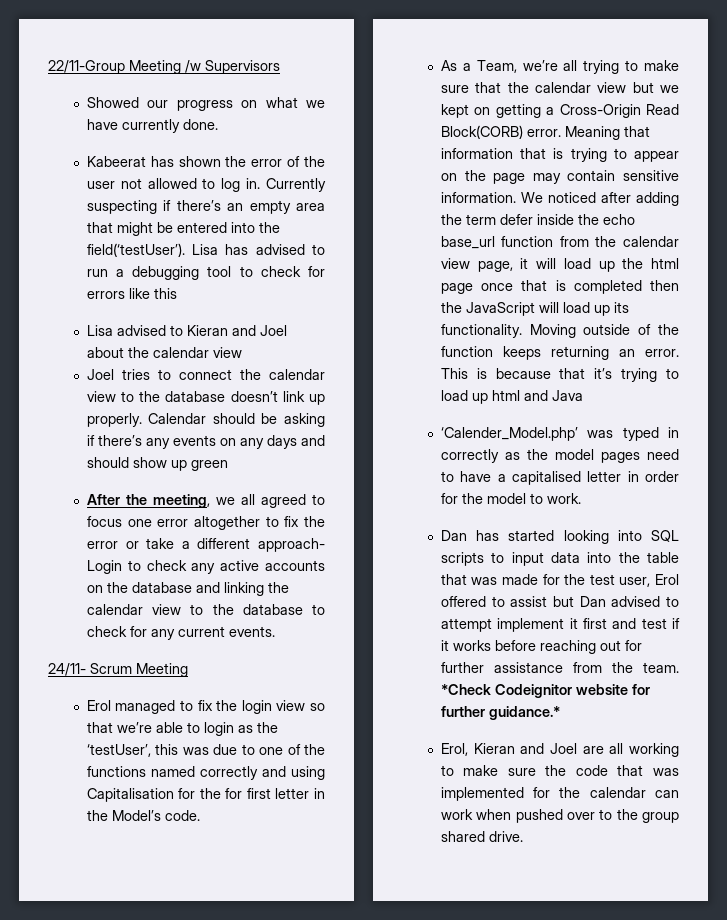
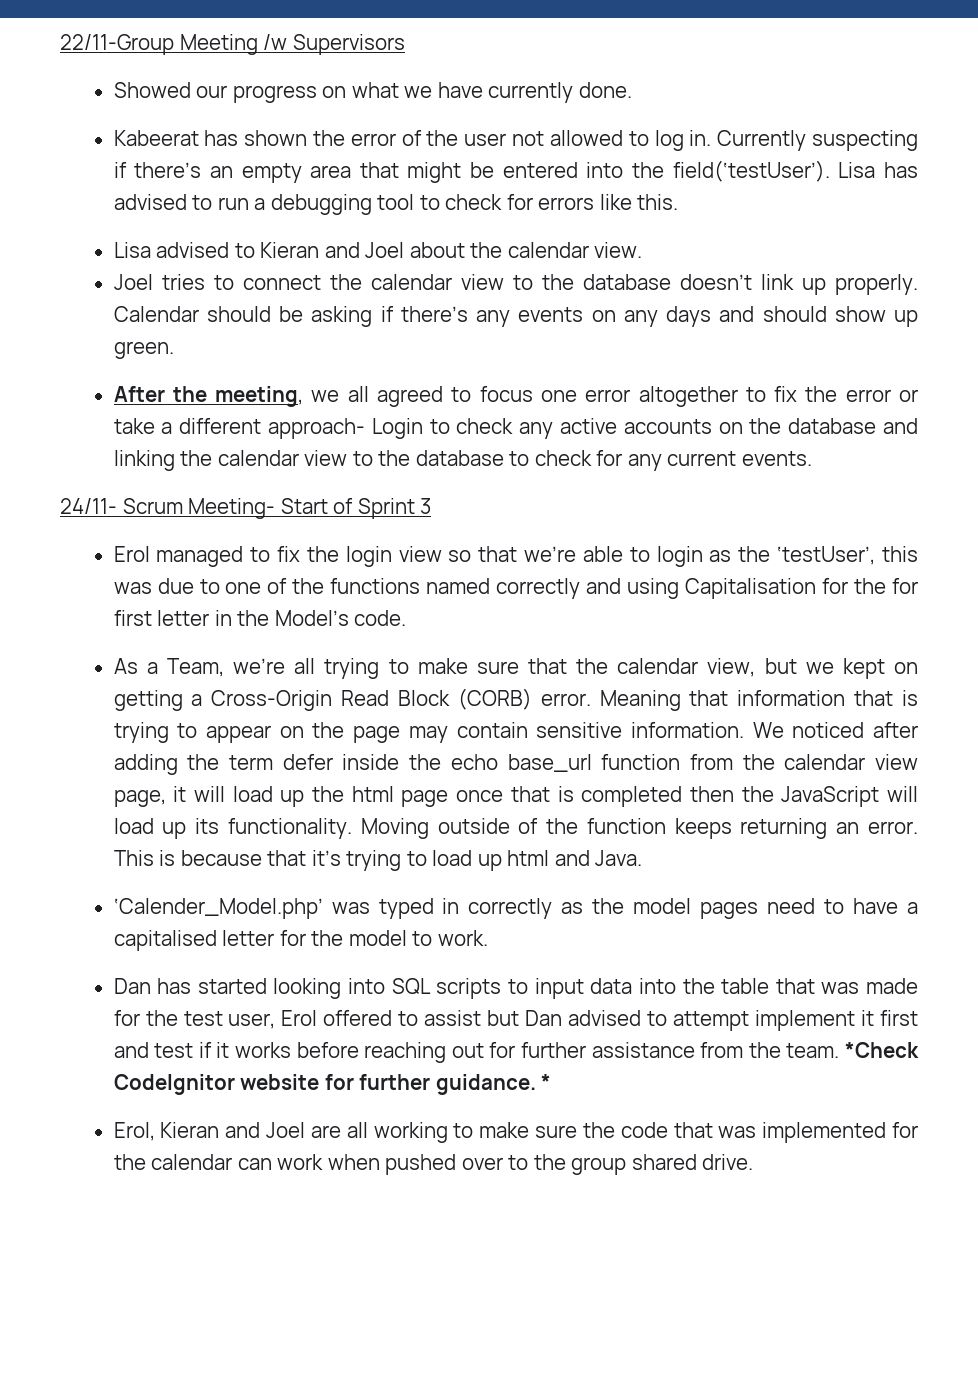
[153,288,177,299] this -> [637,194,679,210] this.
[212,347,242,358] view -> [594,242,643,258] view.
[190,460,228,471] green -> [113,341,174,359] green.
[136,663,188,677] Meeting -> [188,498,432,519] Meeting- Start of Sprint 3
[597,82,627,93] view -> [707,658,756,677] view,
[440,125,523,139] Block(CORB) -> [398,688,532,710] Block (CORB)
[551,390,583,401] Java -> [595,850,643,866] Java.
[627,471,679,482] in order -> (275, 938) none
[494,684,572,698] Codeignitor -> [113,1074,235,1095] CodeIgnitor
[488,706,560,720] guidance.* -> [435,1074,552,1095] guidance. *

